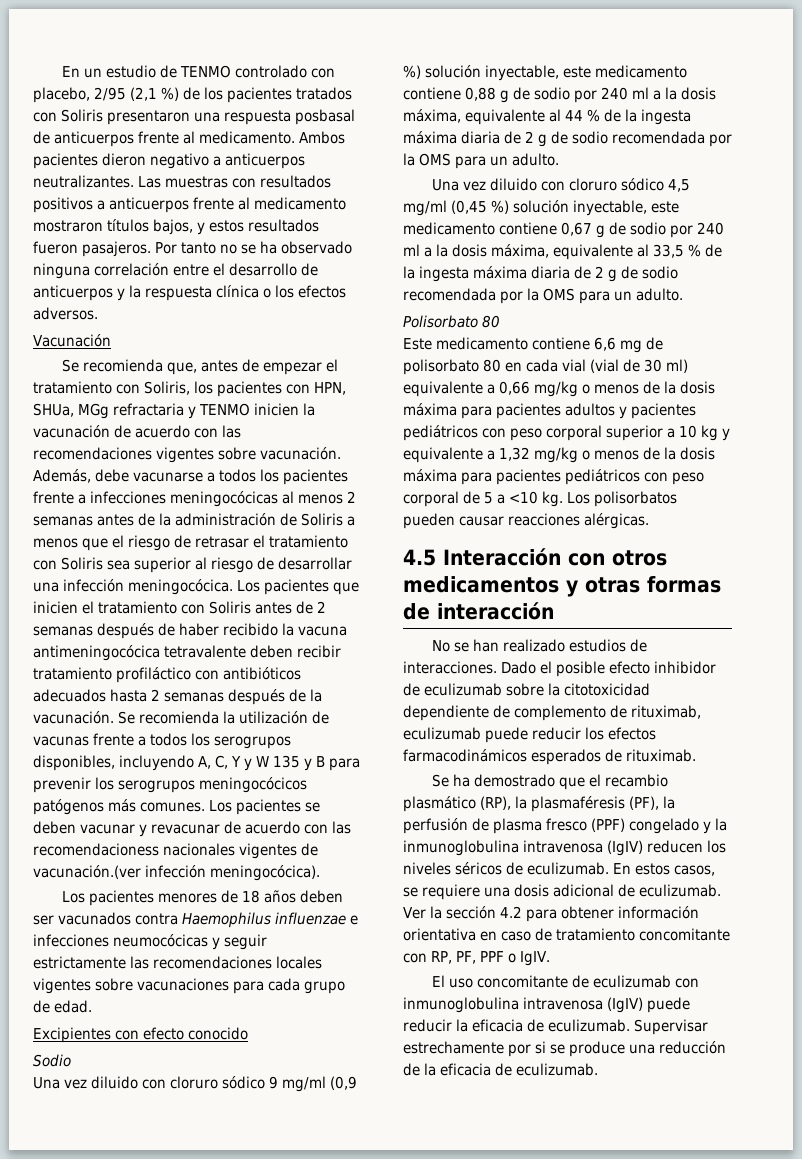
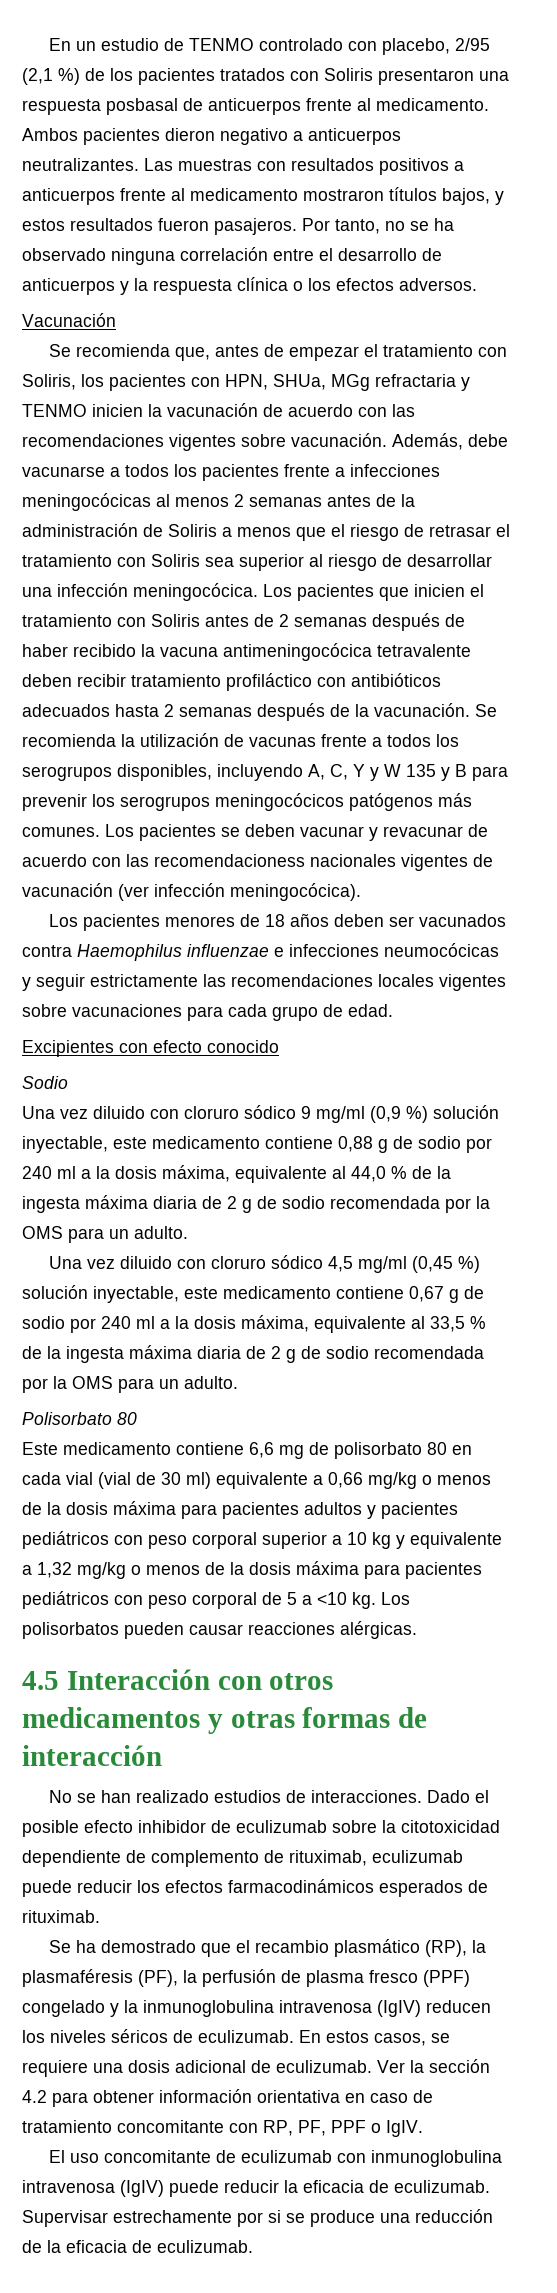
[181,242,216,254] tanto -> [335,219,380,234] tanto,
[33,865,141,879] vacunación.(ver -> [22,883,149,901] vacunación (ver
[565,110,583,121] 44 -> [351,1166,386,1182] 44,0

